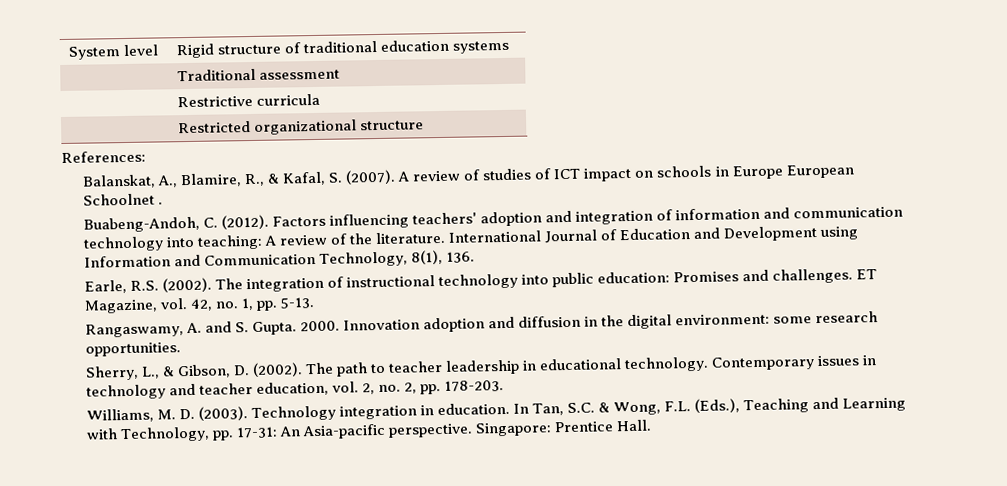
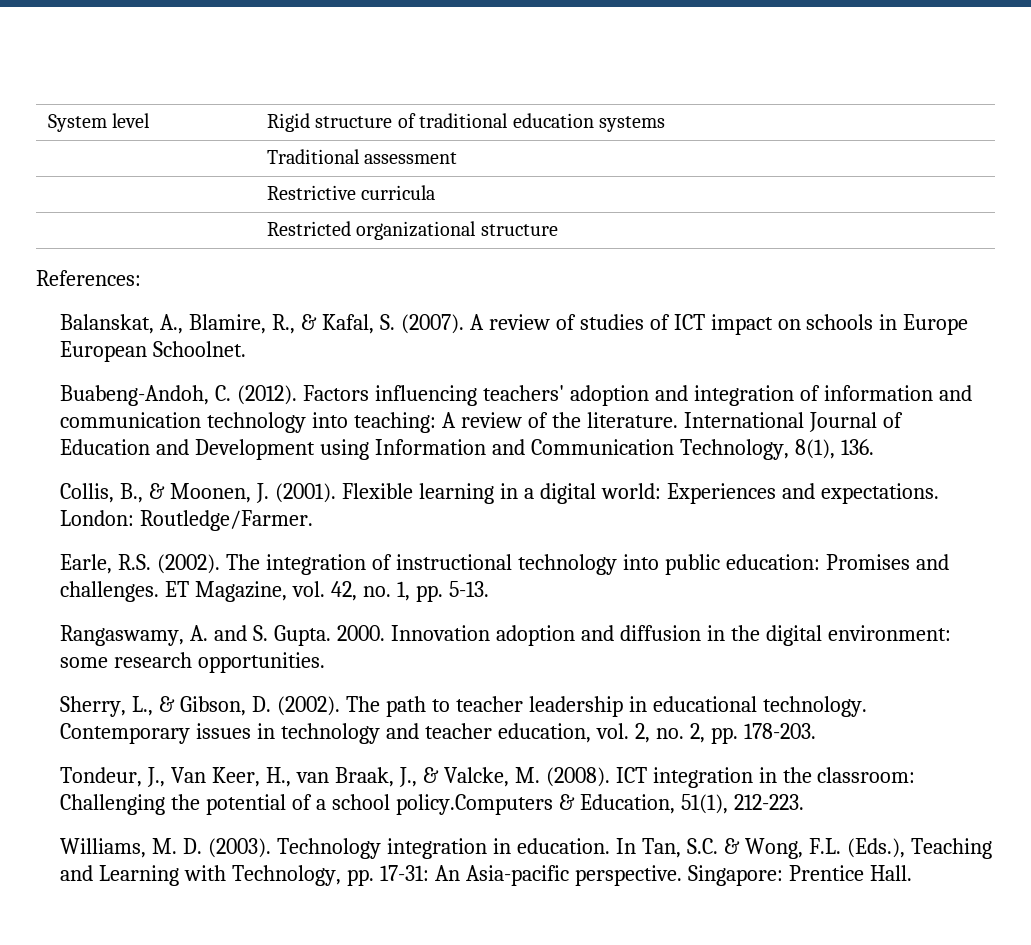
[82,193,163,206] Schoolnet . -> [153,341,247,357] Schoolnet.
(475, 257) none -> [60,483,939,504] [60,510,314,531] // Collis, B., & Moonen, J. (2001). Flexible learning in a digital world: Experiences and expectations. London: Routledge/Farmer.
(505, 386) none -> [60,767,916,788] [60,794,804,815] // Tondeur, J., Van Keer, H., van Braak, J., & Valcke, M. (2008). ICT integration in the classroom: Challenging the potential of a school policy.Computers & Education, 51(1), 212-223.

